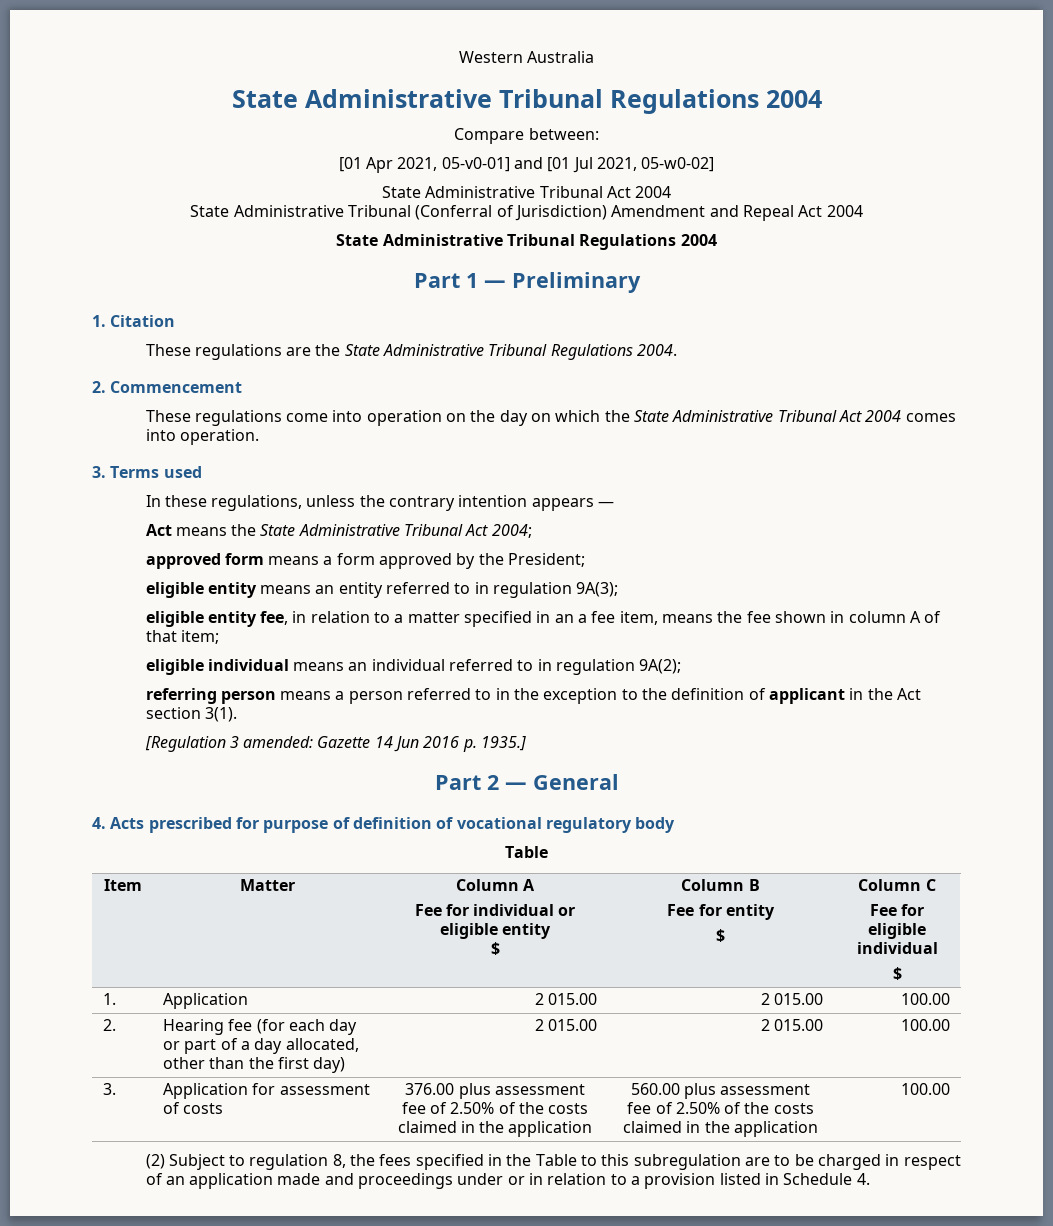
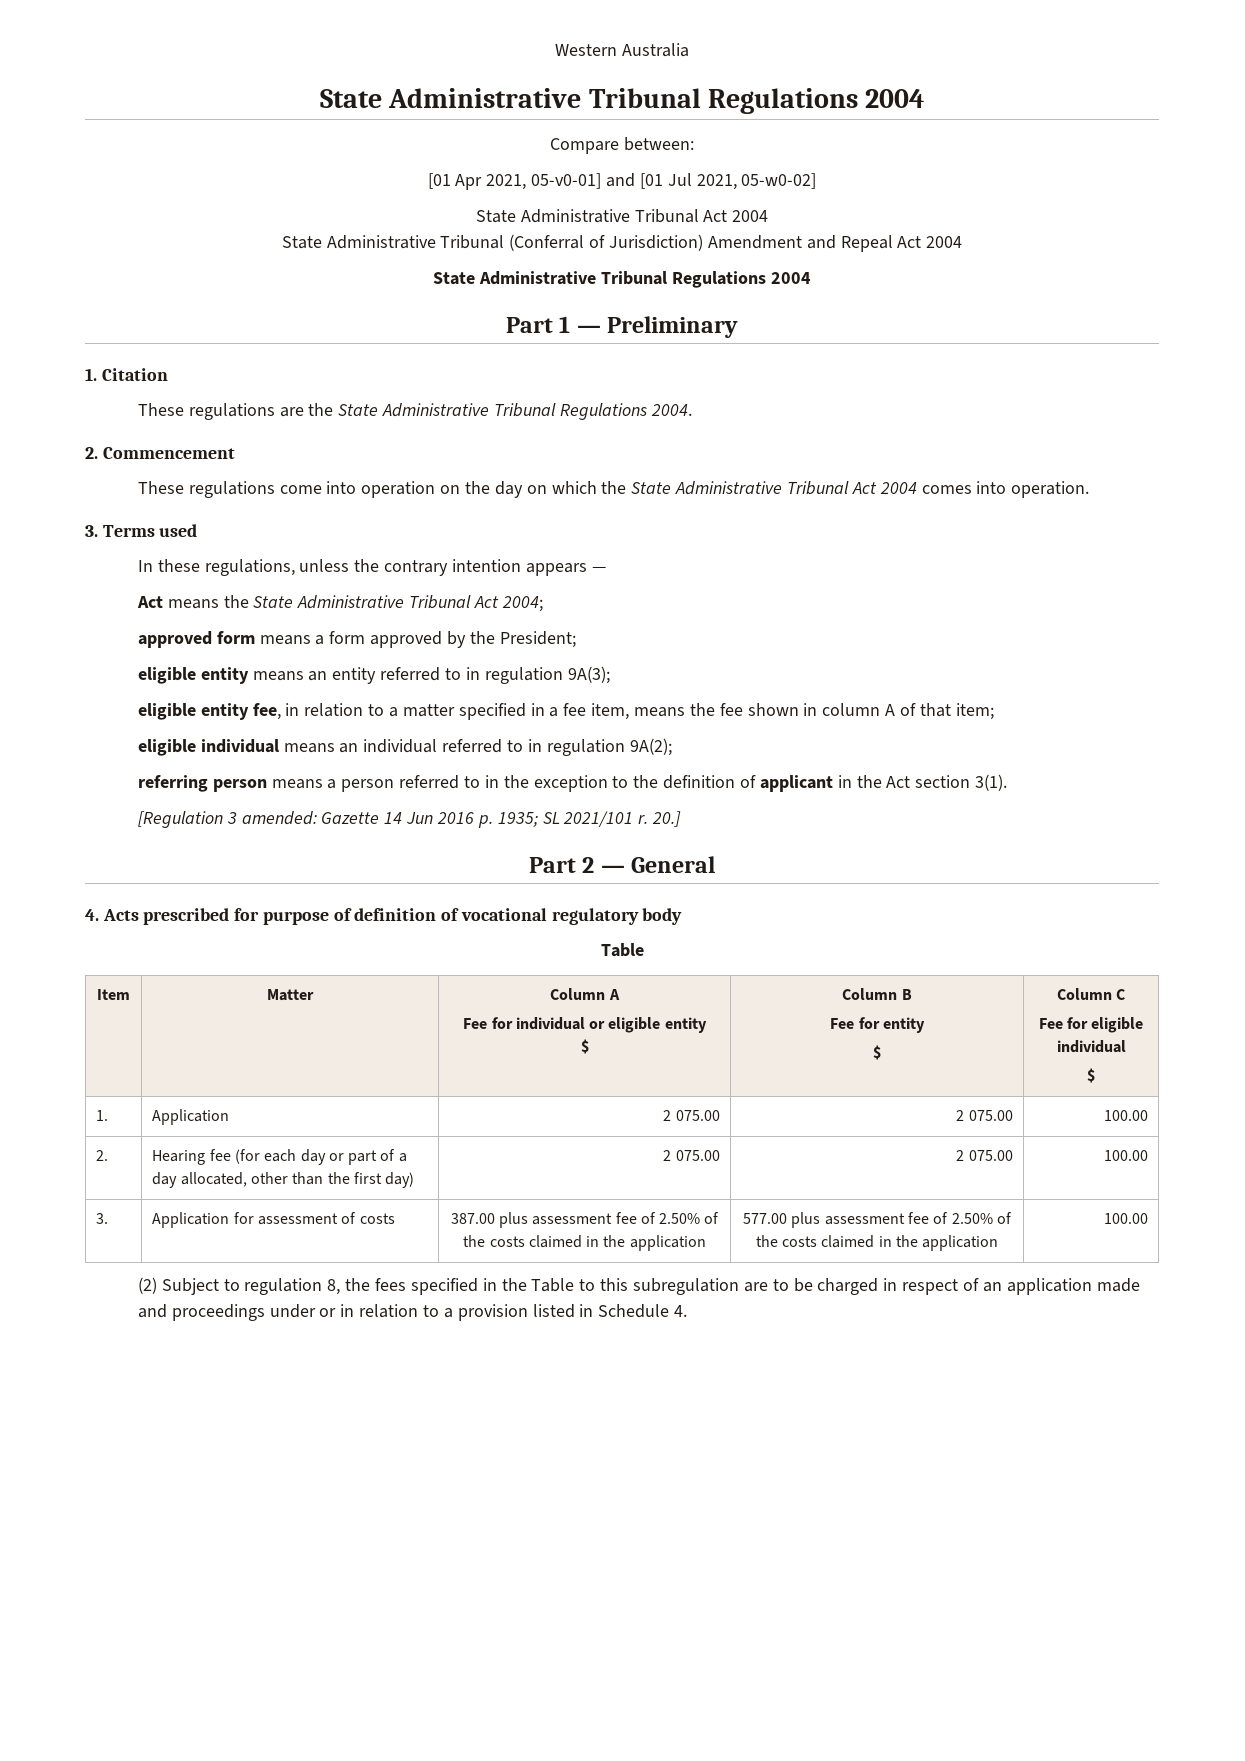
[554,614,574,623] an -> (545, 709) none
[481,736,527,751] 1935.] -> [497,811,682,827] 1935; SL 2021/101 r. 20.]
[548,993,598,1005] [760,993,824,1005] 015.00 | 2 015.00 -> [675,1110,720,1121] [956,1110,1013,1121] 075.00 | 2 075.00
[548,1019,598,1031] [760,1019,824,1031] 015.00 | 2 015.00 -> [675,1150,720,1161] [956,1150,1013,1161] 075.00 | 2 075.00
[405,1083,455,1095] 376.00 -> [450,1213,495,1224] 387.00
[630,1083,680,1095] 560.00 -> [743,1213,788,1224] 577.00

